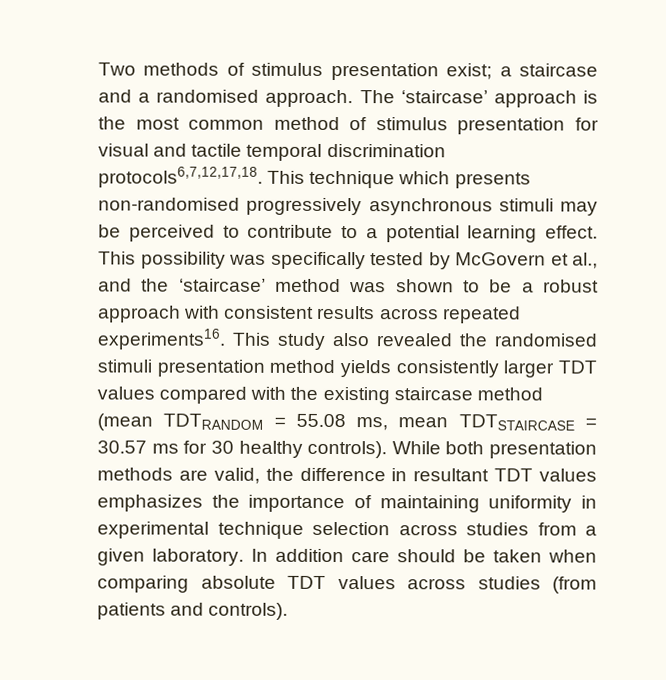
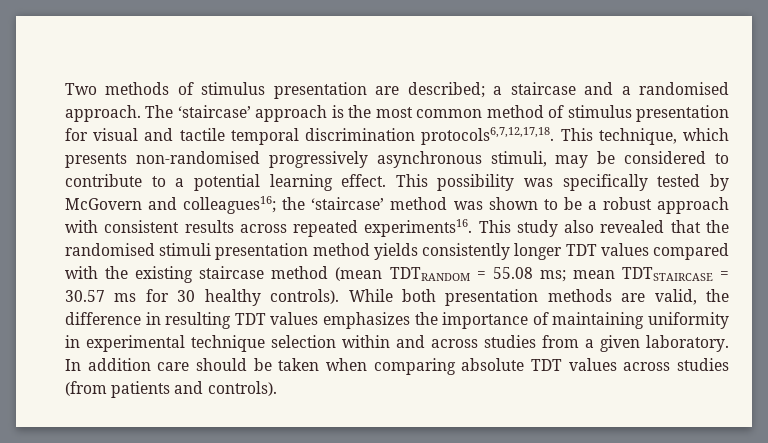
[446,63,493,80] exist; -> [375,82,485,98] are described;
[309,170,396,189] technique -> [598,128,677,145] technique,
[498,198,554,212] stimuli -> [490,151,547,167] stimuli,
[128,224,215,242] perceived -> [624,151,707,164] considered
[550,252,598,269] [98,278,132,292] et al., and -> [148,196,277,214] and colleagues16;
(453, 340) none -> [670,220,701,233] that
[503,360,555,378] larger -> [514,243,563,260] longer
[356,417,389,431] ms, -> [539,270,566,282] ms;
[413,468,490,482] resultant -> [165,312,232,329] resulting
(390, 528) none -> [342,335,425,348] within and

